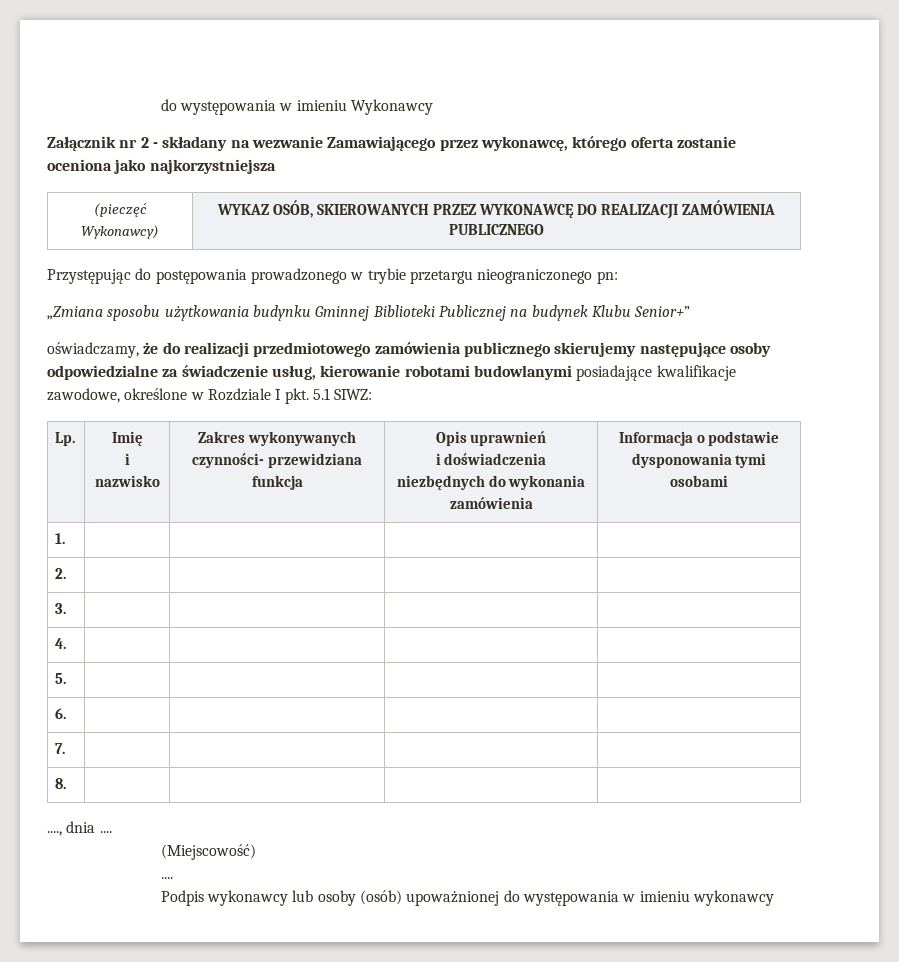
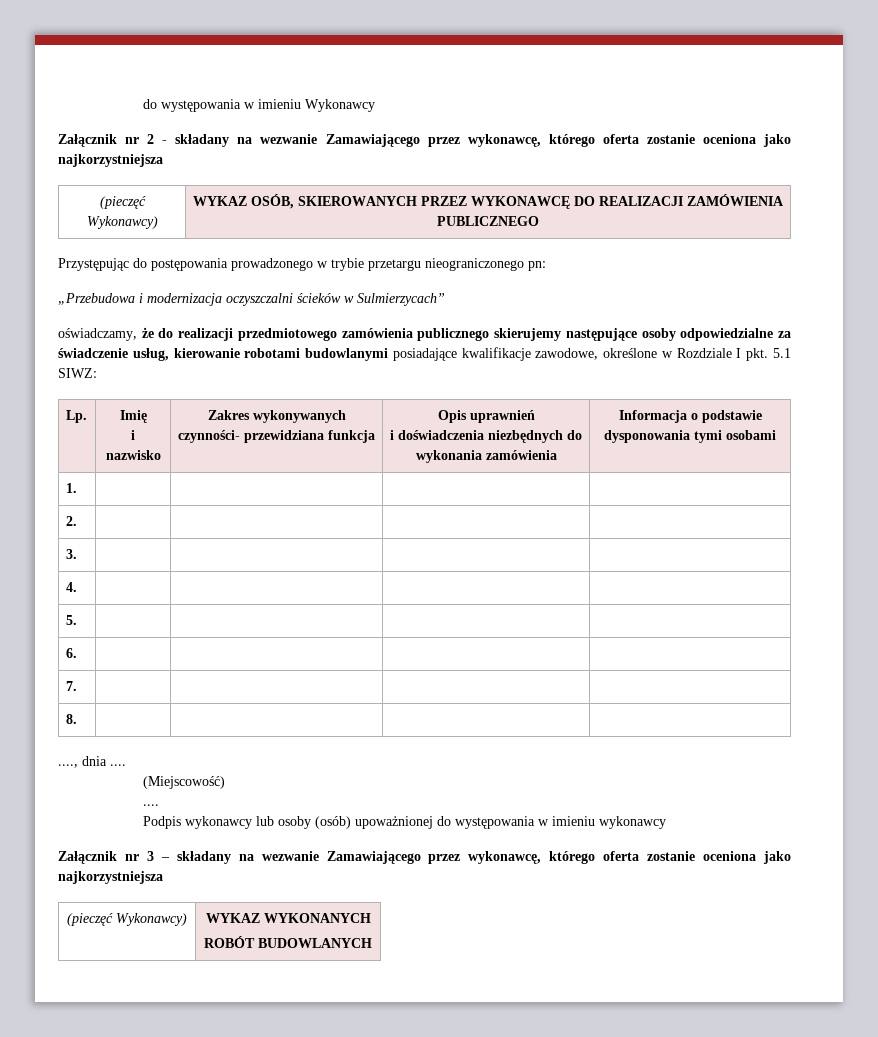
[47,305,691,321] „Zmiana sposobu użytkowania budynku Gminnej Biblioteki Publicznej na budynek Klubu Senior+” -> [58,293,445,306] „Przebudowa i modernizacja oczyszczalni ścieków w Sulmierzycach”
(774, 898) none -> [58,851,792,864] [58,871,163,884] [67,913,187,926] [205,913,371,923] [204,936,372,948] // Załącznik nr 3 – składany na wezwanie Zamawiającego przez wykonawcę, którego oferta zostanie oceniona jako najkorzystniejsza // (pieczęć Wykonawcy) | WYKAZ WYKONANYCH // ROBÓT BUDOWLANYCH

